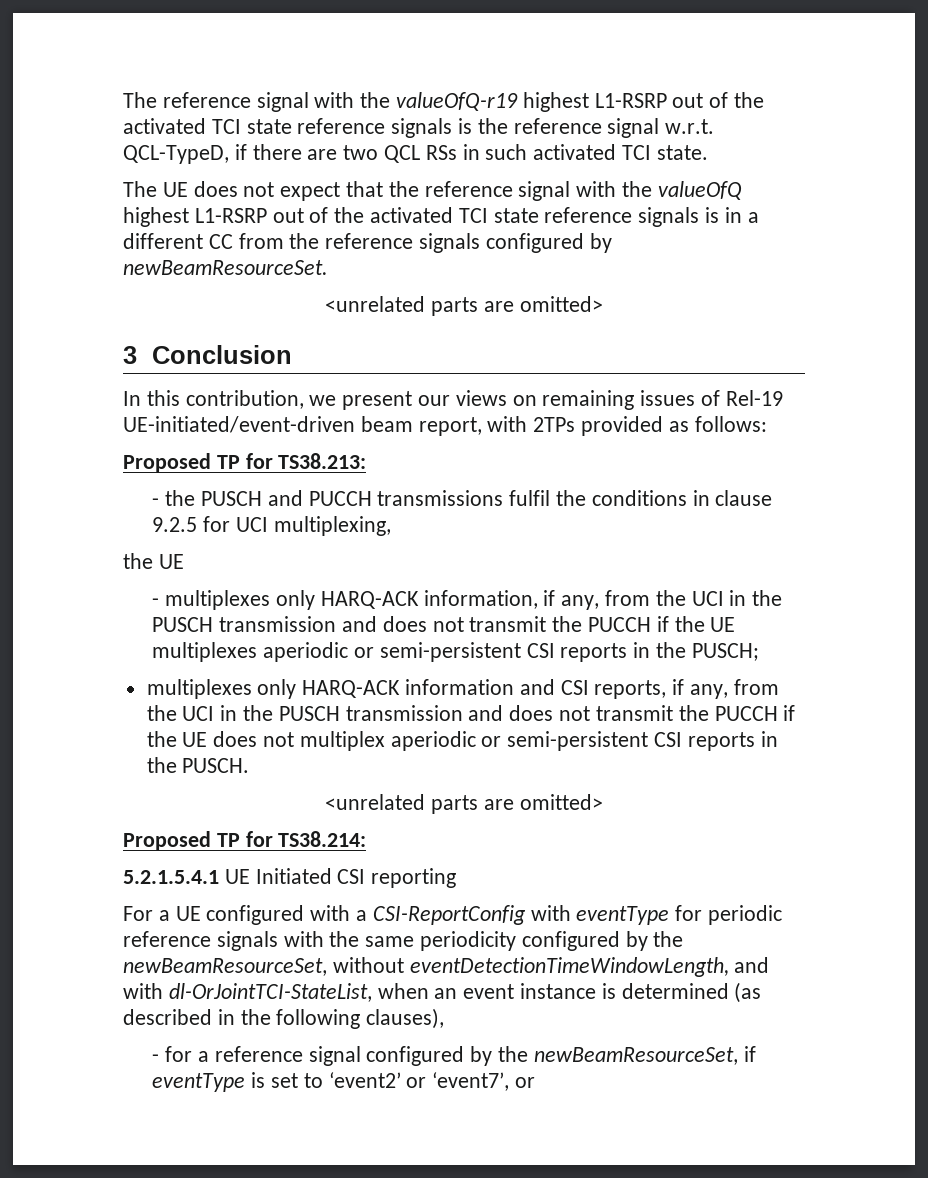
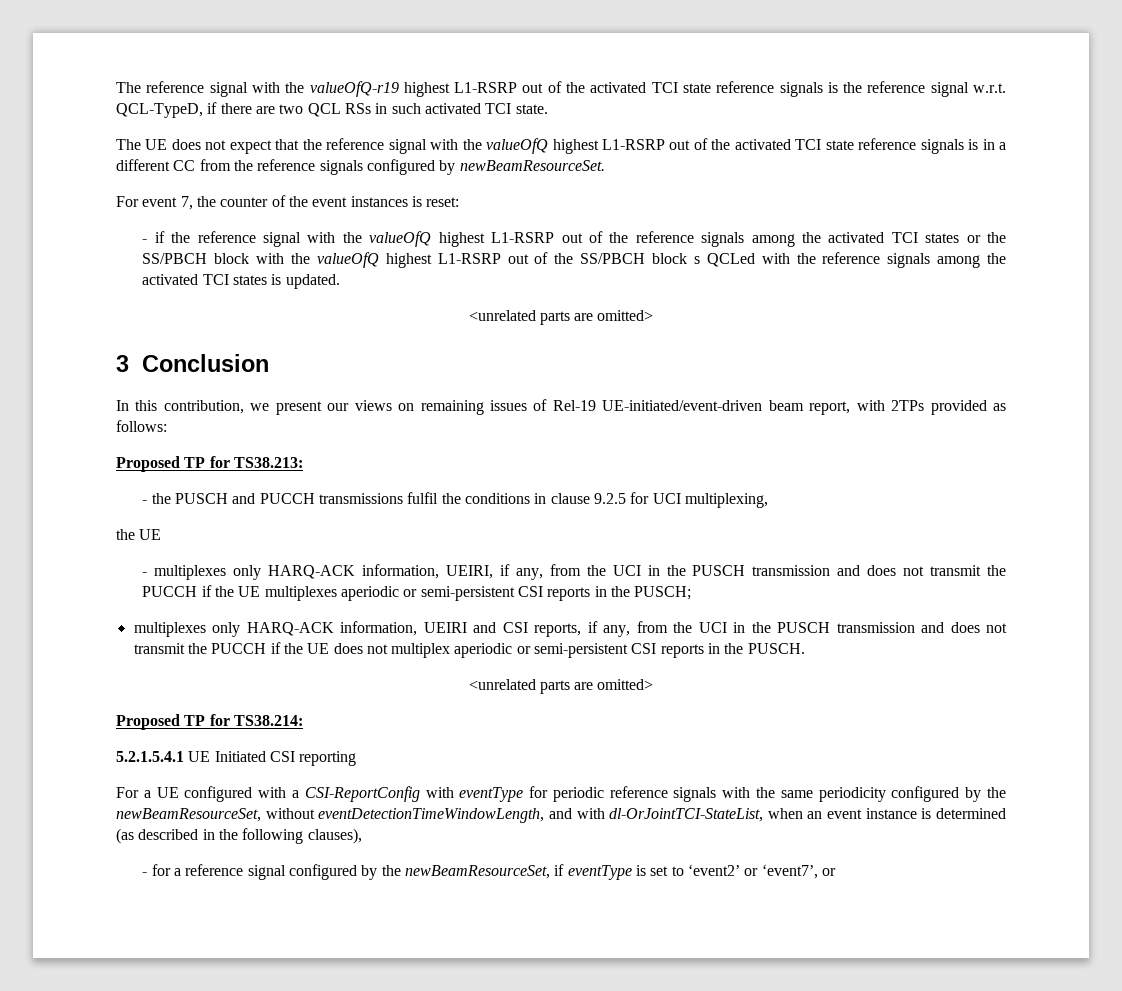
(328, 267) none -> [116,195,460,210] [142,231,1006,247] [142,252,1007,268] [142,274,340,289] // For event 7, the counter of the event instances is reset: // - if the reference signal with the valueOfQ highest L1-RSRP out of the reference signals among the activated TCI states or the SS/PBCH block with the valueOfQ highest L1-RSRP out of the SS/PBCH block s QCLed with the reference signals among the activated TCI states is updated.
(538, 599) none -> [446,565,494,579] UEIRI,
[405,679,515,695] information -> [340,621,467,636] information, UEIRI

